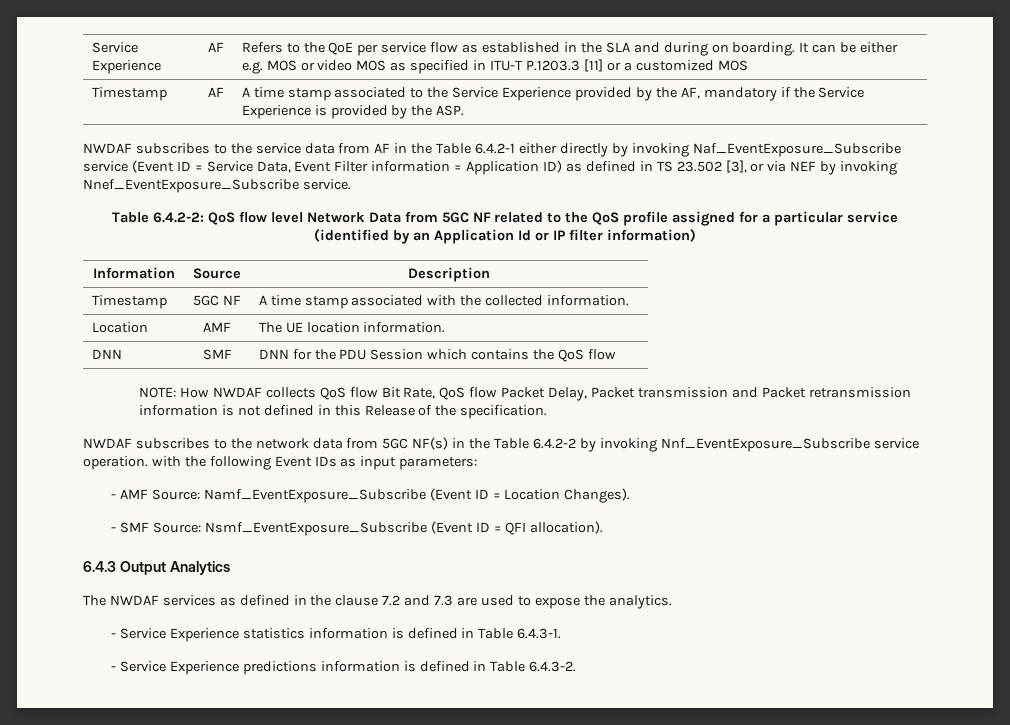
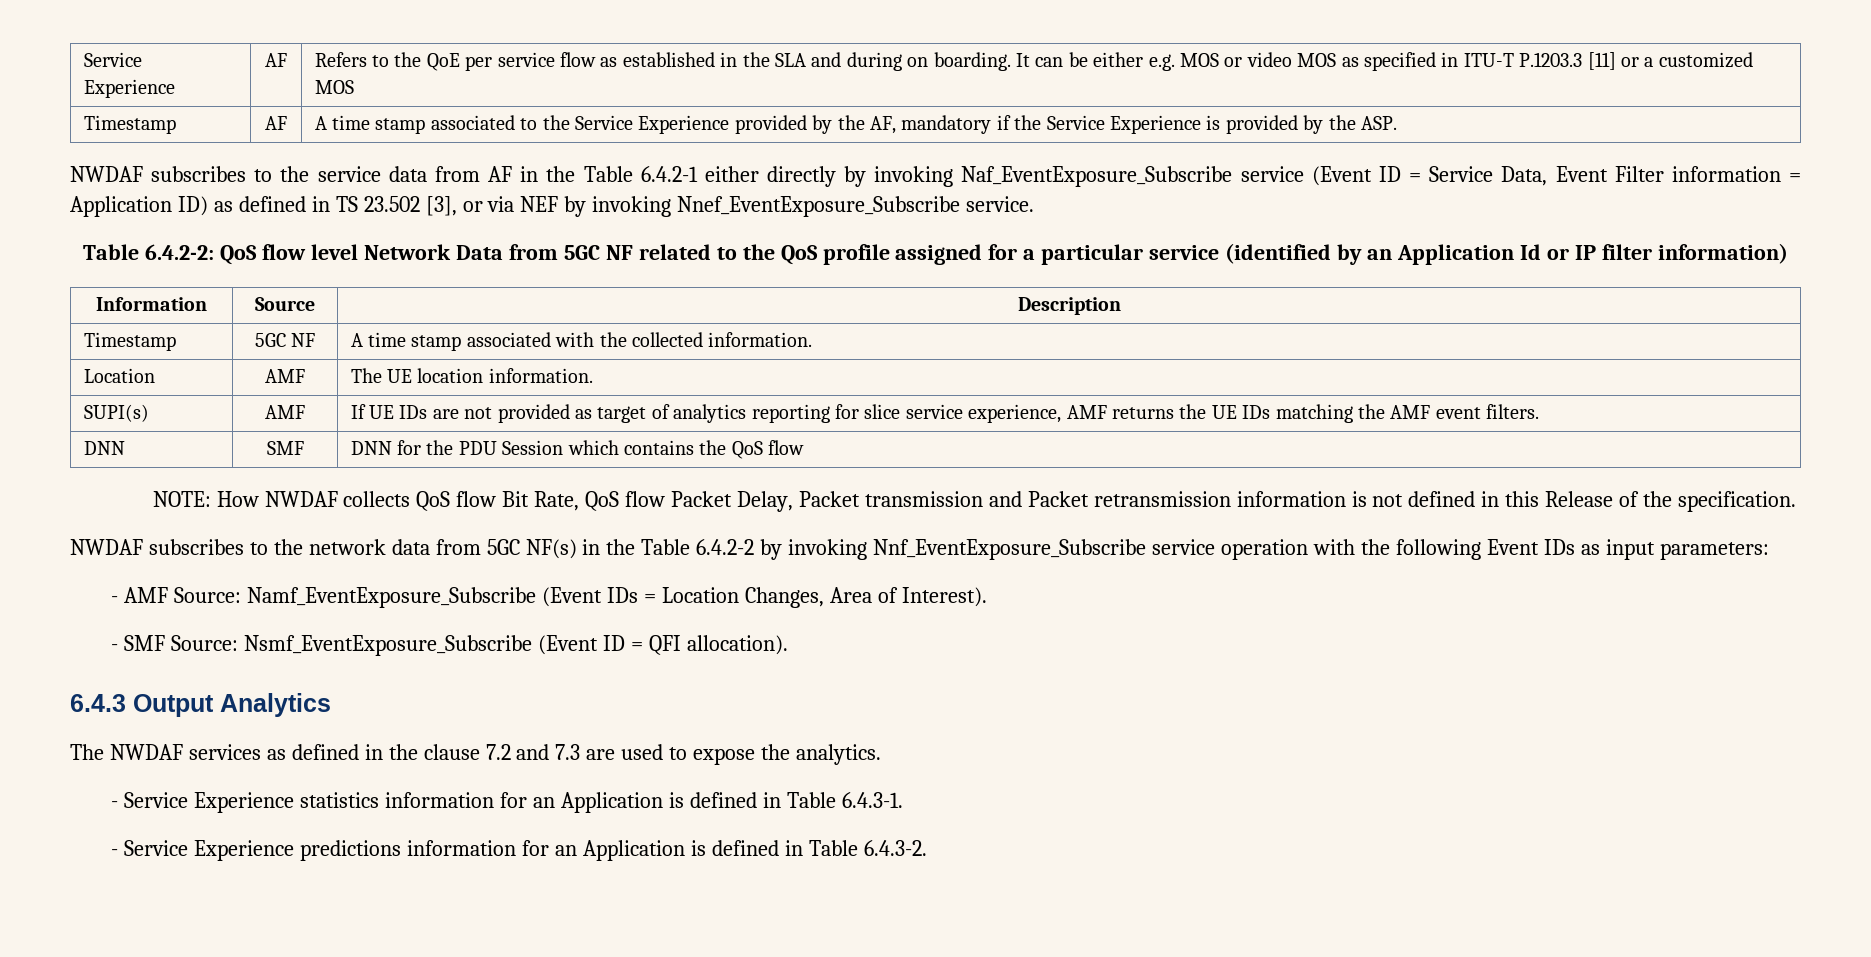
(446, 327) none -> [83,404,149,422] [265,405,305,419] [350,404,1540,423] // SUPI(s) | AMF | If UE IDs are not provided as target of analytics reporting for slice service experience, AMF returns the UE IDs matching the AMF event filters.
[83,456,148,470] operation. -> [1220,539,1308,560] operation
[474,489,489,499] ID -> [607,587,639,603] IDs
[564,488,631,503] Changes). -> [744,587,987,608] Changes, Area of Interest).
(388, 633) none -> [500,792,663,813] for an Application
(400, 666) none -> [522,840,685,861] for an Application

